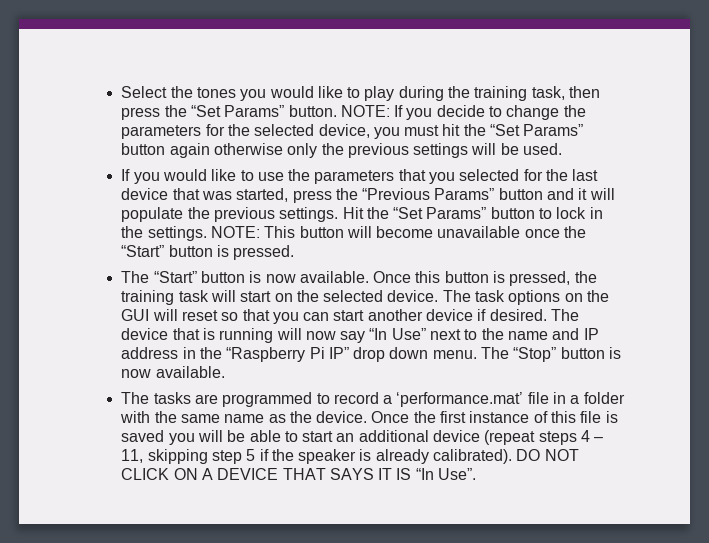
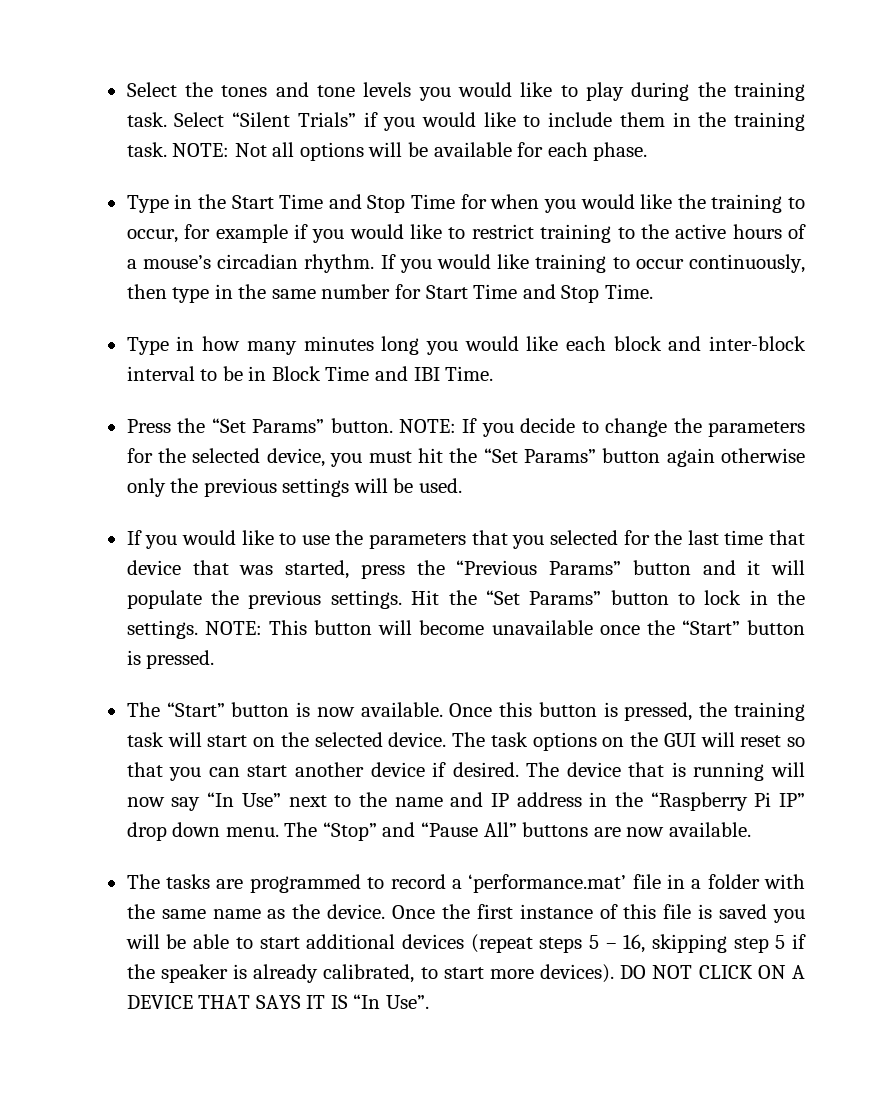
(236, 92) none -> [275,82,412,97] and tone levels
[531,86,601,100] [121,107,161,120] task, then press -> [126,112,805,131] [126,142,648,161] [126,194,806,213] [126,224,807,243] [126,254,806,273] [126,284,653,303] [126,336,806,355] [126,366,494,381] [126,419,171,433] task. Select “Silent Trials” if you would like to include them in the training task. NOTE: Not all options will be available for each phase. // Type in the Start Time and Stop Time for when you would like the training to occur, for example if you would like to restrict training to the active hours of a mouse’s circadian rhythm. If you would like training to occur continuously, then type in the same number for Start Time and Stop Time. // Type in how many minutes long you would like each block and inter-block interval to be in Block Time and IBI Time. // Press
(599, 175) none -> [724,530,806,545] time that
[560,347,622,359] button is -> [382,822,621,837] and “Pause All” buttons are
[336,430,604,445] [121,449,144,463] an additional device (repeat steps 4 – 11, -> [306,934,646,953] additional devices (repeat steps 5 – 16,
[433,449,513,464] calibrated). -> [323,964,615,983] calibrated, to start more devices).

